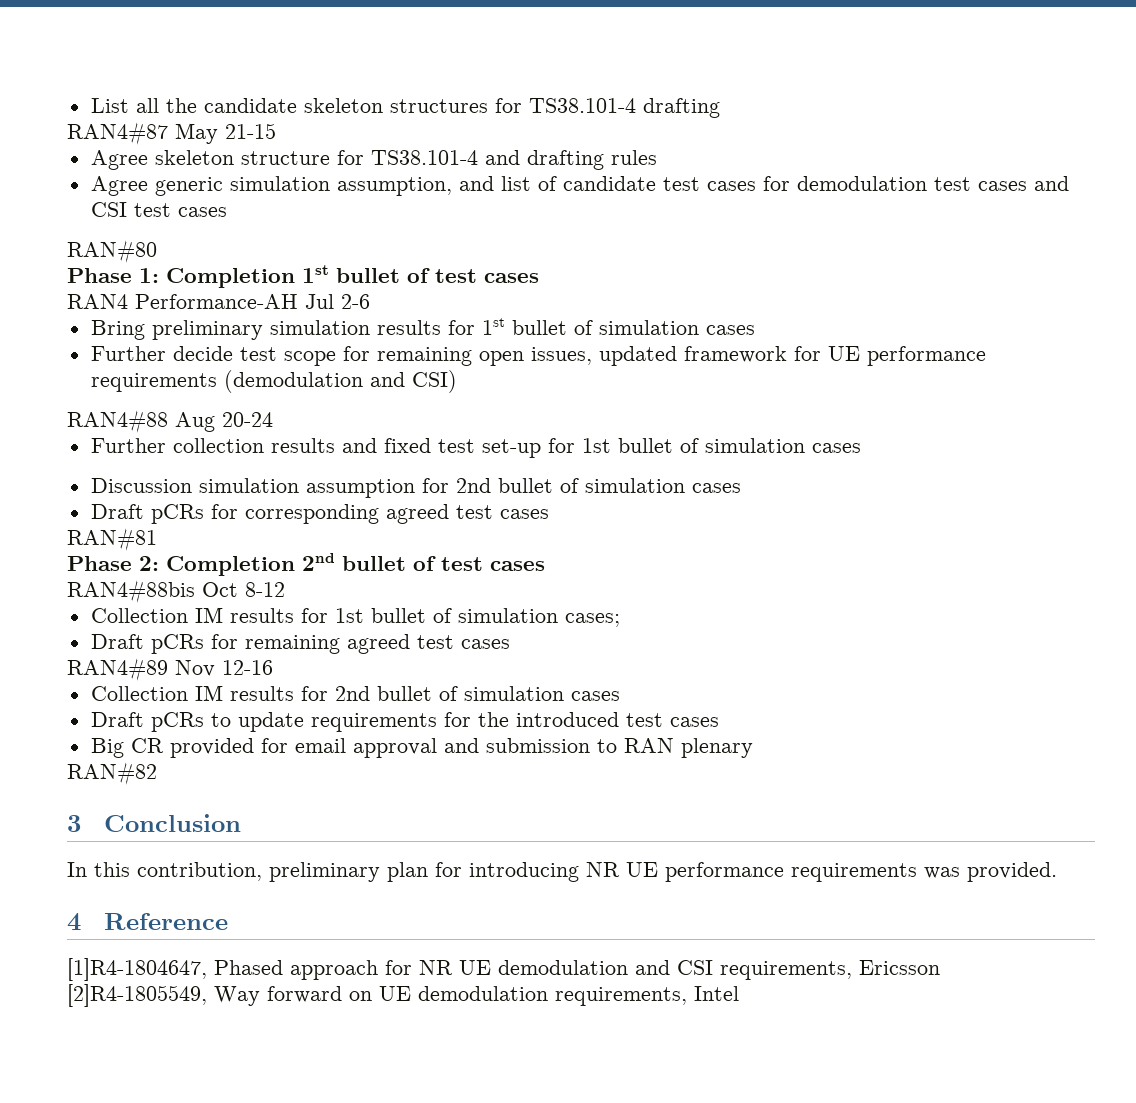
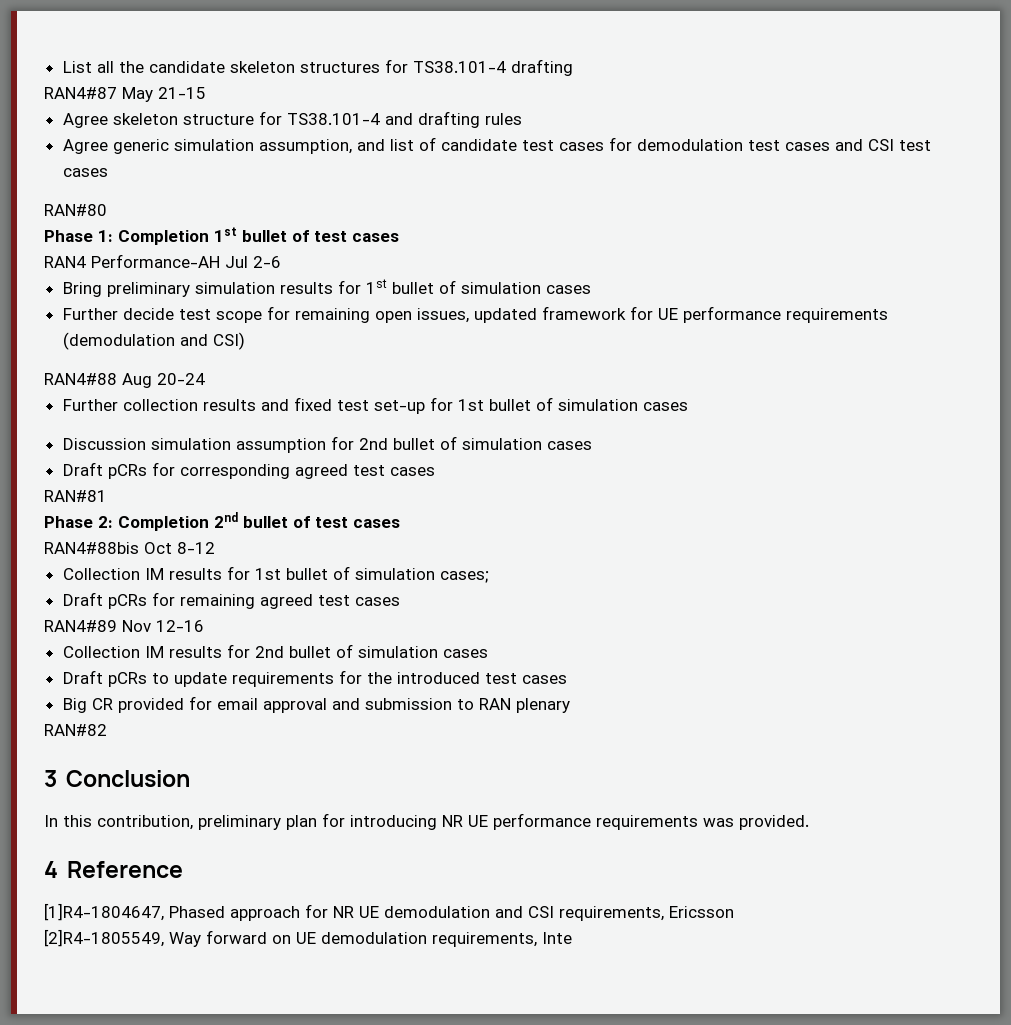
[694,986,739,1001] Intel -> [542,932,572,944] Inte

